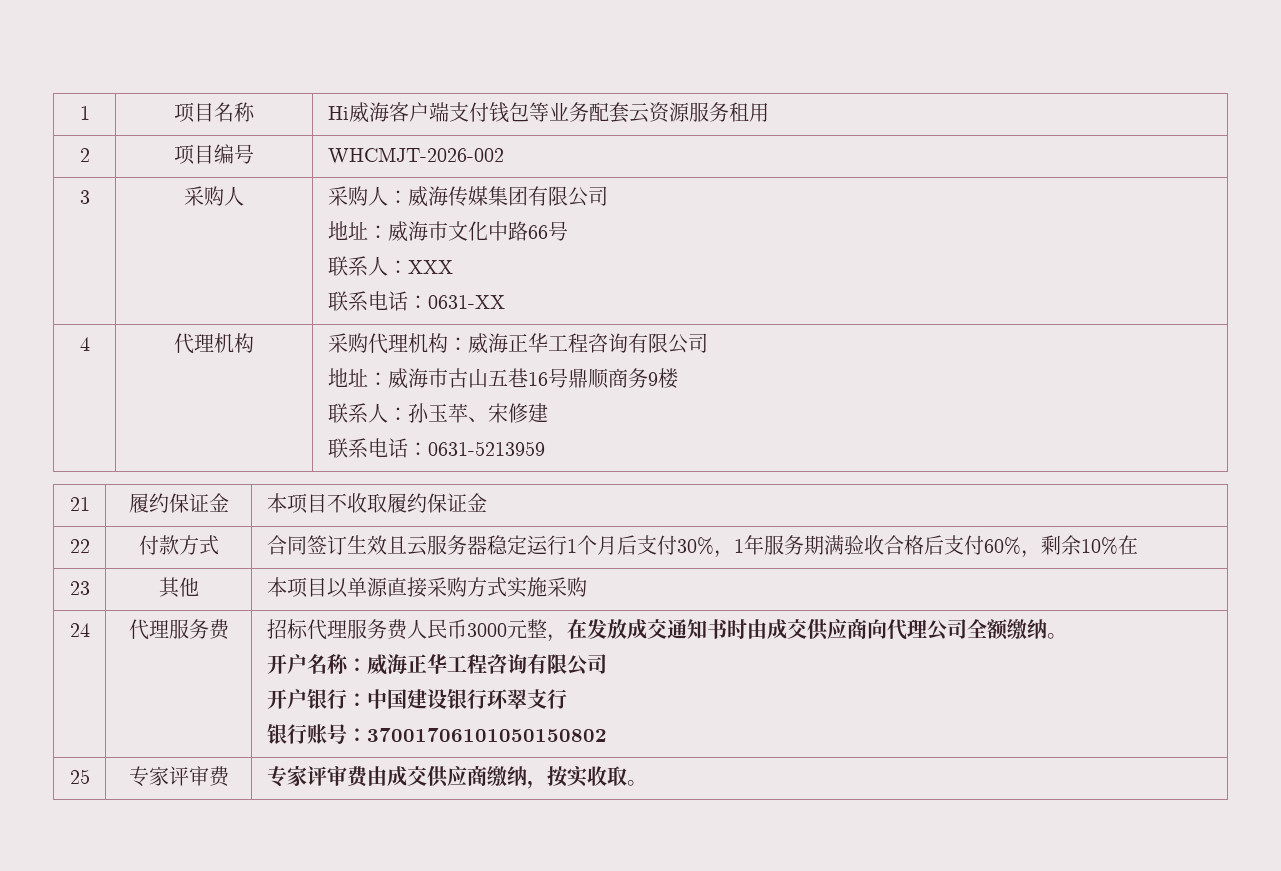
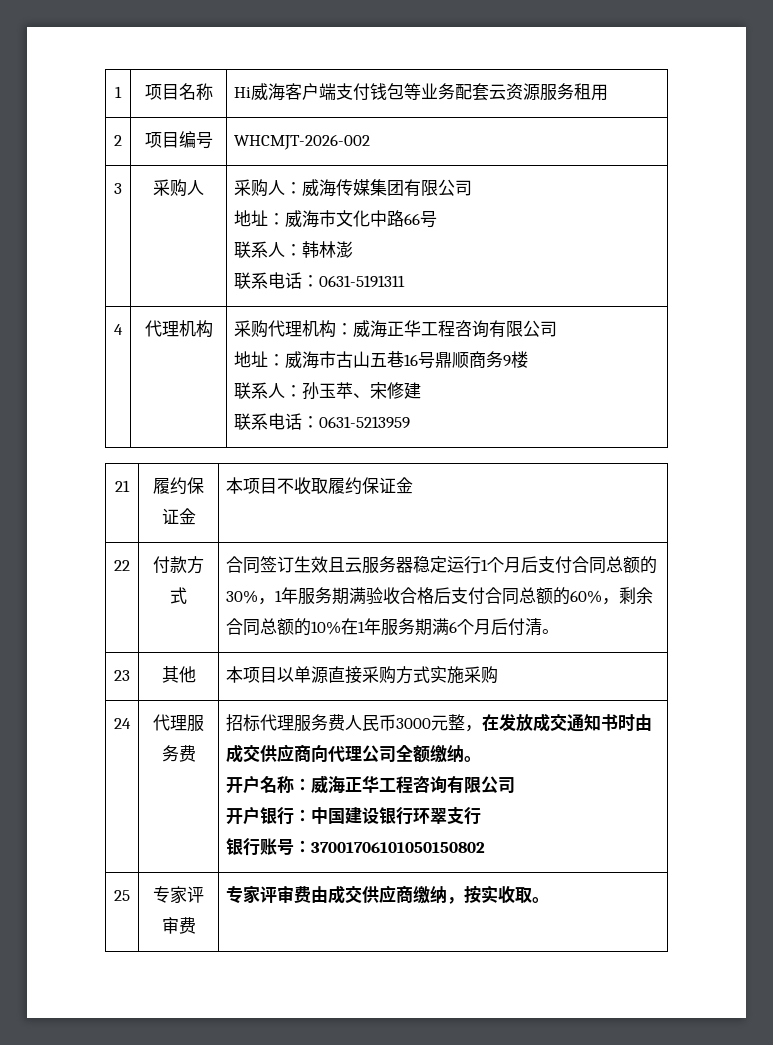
[407,260,453,274] [327,291,505,311] XXX // 联系电话：0631-XX -> [302,241,354,258] [234,272,406,289] 韩林澎 // 联系电话：0631-5191311
(677, 545) none -> [572,556,658,574] 合同总额的
[983,535,1138,558] 60%，剩余10%在 -> [485,587,654,605] [226,618,560,636] 合同总额的60%，剩余合同总额的10%在1年服务期满6个月后付清。

